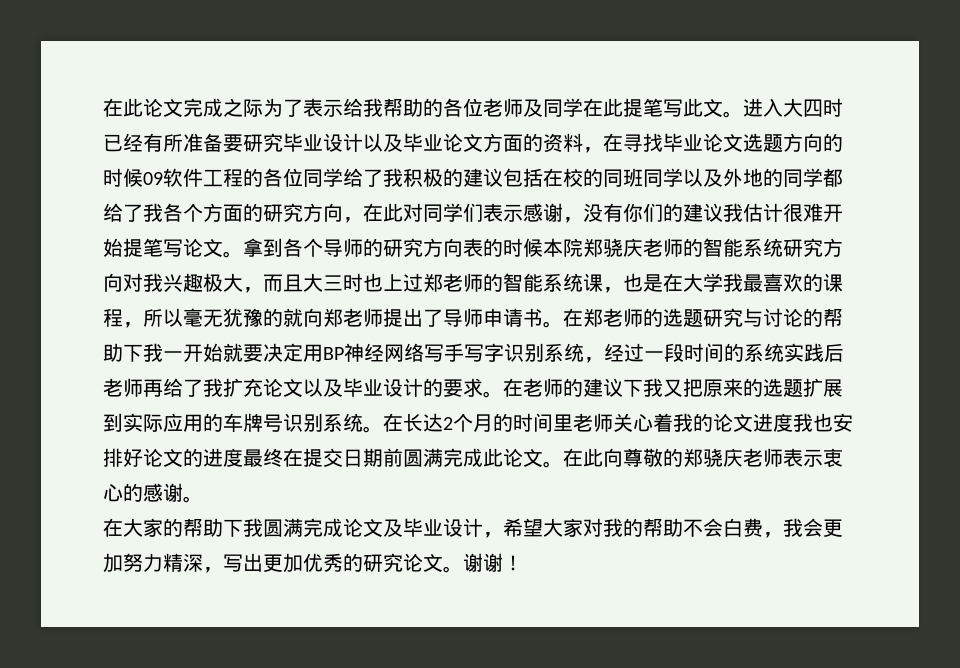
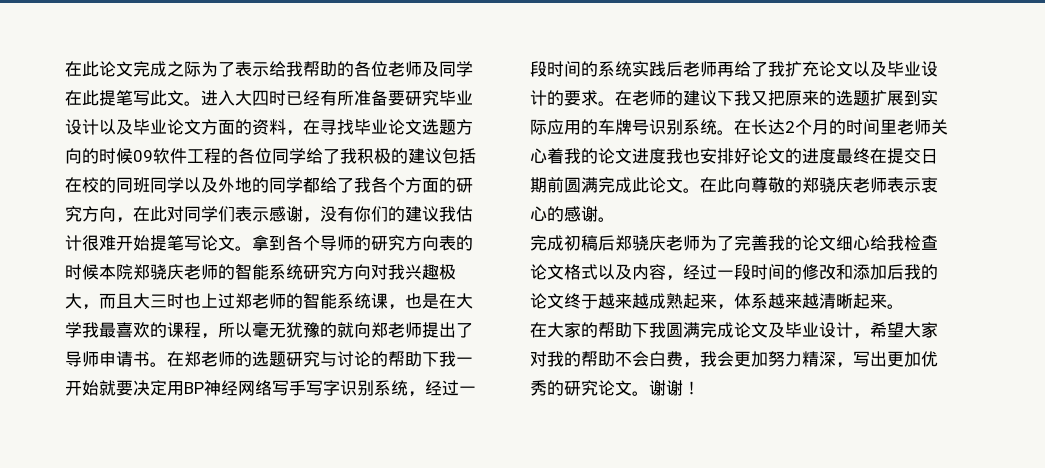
(203, 499) none -> [530,235,938,251] [530,264,938,281] [530,293,904,310] // 完成初稿后郑骁庆老师为了完善我的论文细心给我检查论文格式以及内容，经过一段时间的修改和添加后我的论文终于越来越成熟起来，体系越来越清晰起来。

